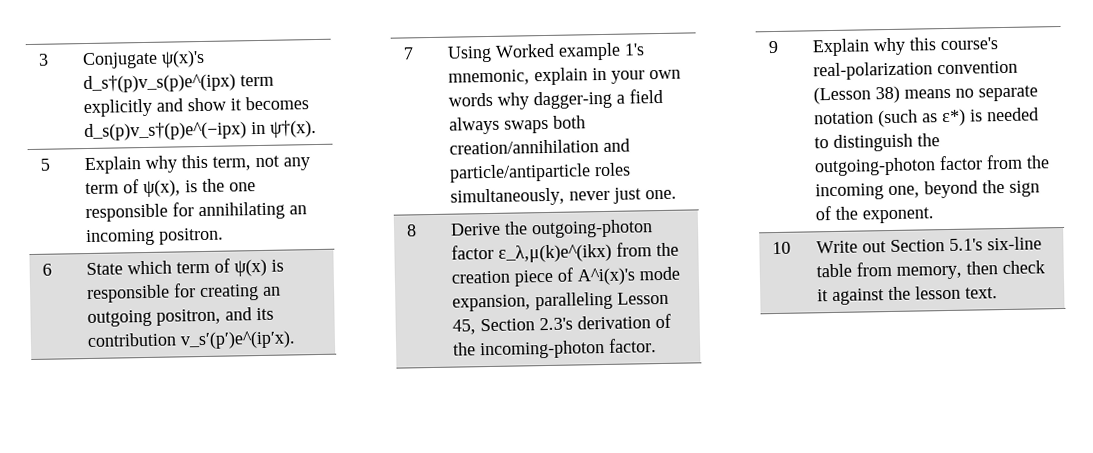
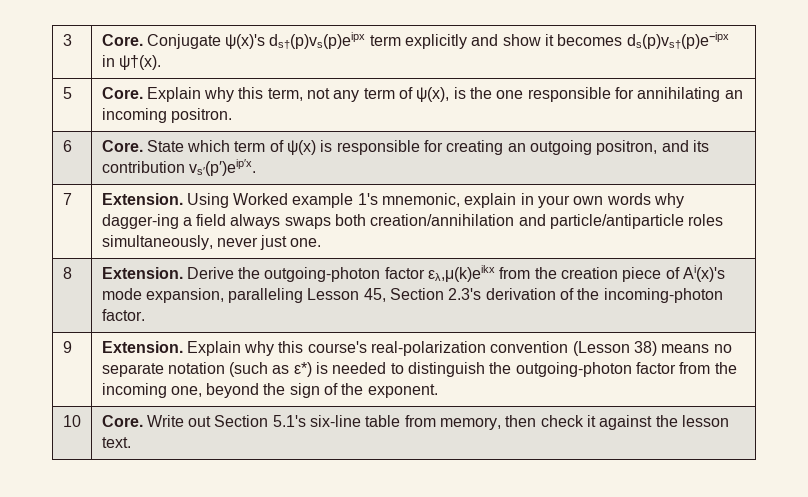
(49, 59) none -> [101,34,143,46] Core.
[82,73,236,94] d_s†(p)v_s(p)e^(ipx) -> [269,32,366,49] ds†(p)vs(p)eipx
[83,121,247,142] d_s(p)v_s†(p)e^(−ipx) -> [626,32,729,49] ds(p)vs†(p)e−ipx
(50, 164) none -> [101,87,143,99] Core.
(52, 269) none -> [101,140,143,152] Core.
[179,330,296,350] v_s′(p′)e^(ip′x). -> [188,159,256,176] vs′(p′)eip′x.
(414, 53) none -> [101,193,183,205] Extension.
(417, 230) none -> [101,267,183,279] Extension.
[497,243,612,263] ε_λ,μ(k)e^(ikx) -> [428,265,496,282] ελ,μ(k)eikx
[576,267,636,286] A^i(x)'s -> [683,265,726,282] Ai(x)'s
(779, 47) none -> [101,341,183,353] Extension.
(791, 248) none -> [101,415,143,427] Core.

